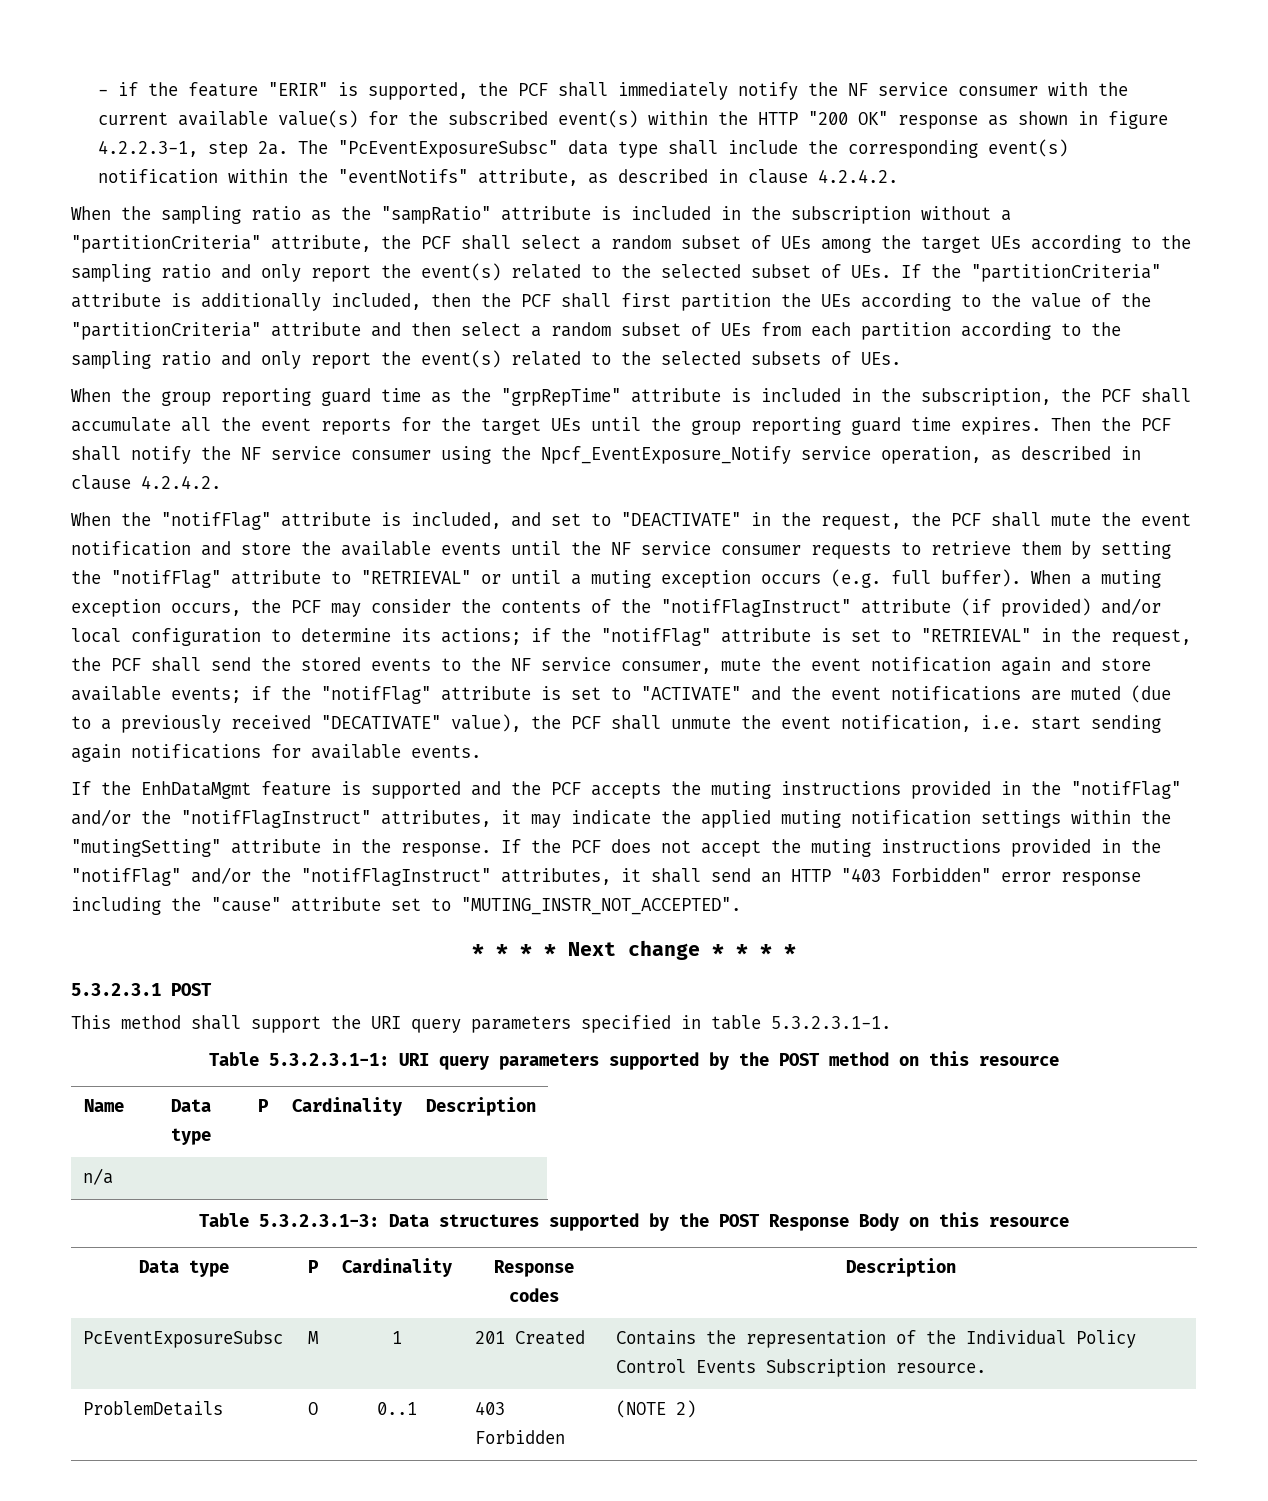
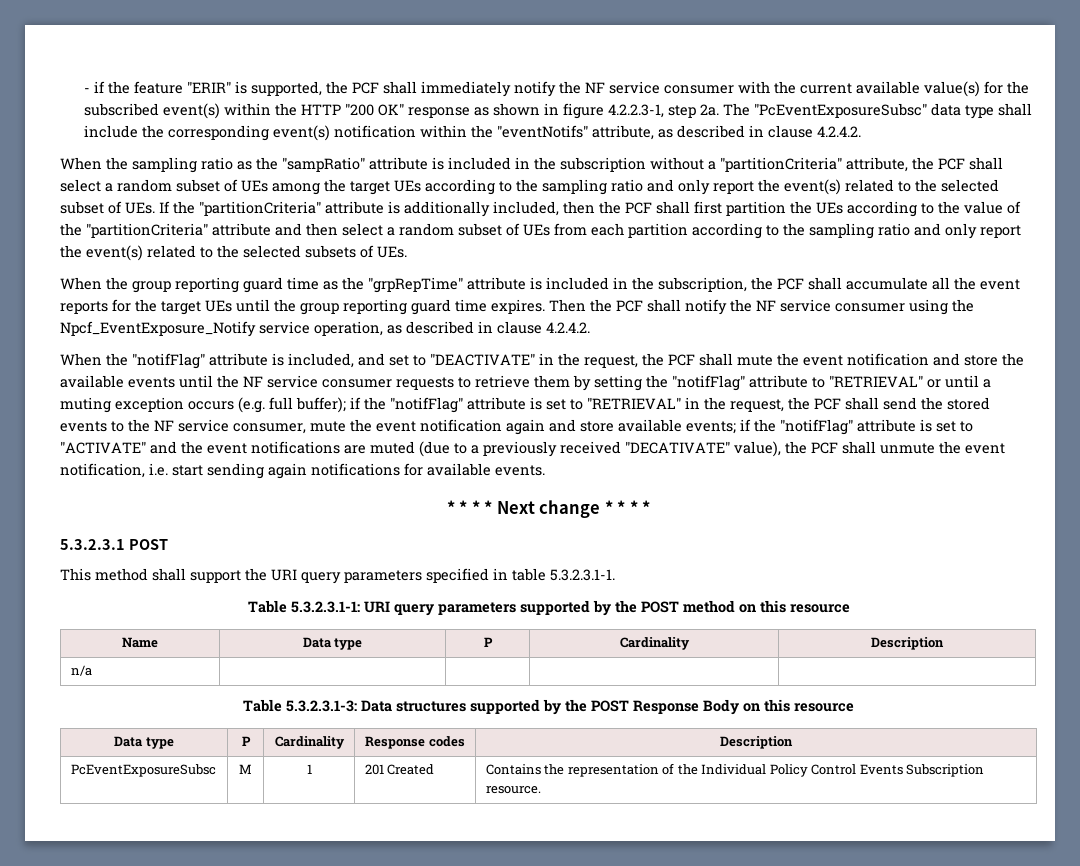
[941,569,1161,588] [71,598,1161,617] [71,628,521,646] buffer). When a muting exception occurs, the PCF may consider the contents of the "notifFlagInstruct" attribute (if provided) and/or local configuration to determine its actions; -> [296,397,346,413] buffer);
[71,781,1181,799] [71,809,1171,828] [71,839,1161,857] [71,867,1141,886] [71,897,741,915] // If the EnhDataMgmt feature is supported and the PCF accepts the muting instructions provided in the "notifFlag" and/or the "notifFlagInstruct" attributes, it may indicate the applied muting notification settings within the "mutingSetting" attribute in the response. If the PCF does not accept the muting instructions provided in the "notifFlag" and/or the "notifFlagInstruct" attributes, it shall send an HTTP "403 Forbidden" error response including the "cause" attribute set to "MUTING_INSTR_NOT_ACCEPTED". -> (545, 470) none
[82,1401,223,1416] [307,1402,318,1415] [376,1402,417,1415] [474,1401,505,1415] [474,1430,565,1444] [615,1400,696,1418] // ProblemDetails | O | 0..1 | 403 Forbidden | (NOTE 2) -> (541, 790) none

